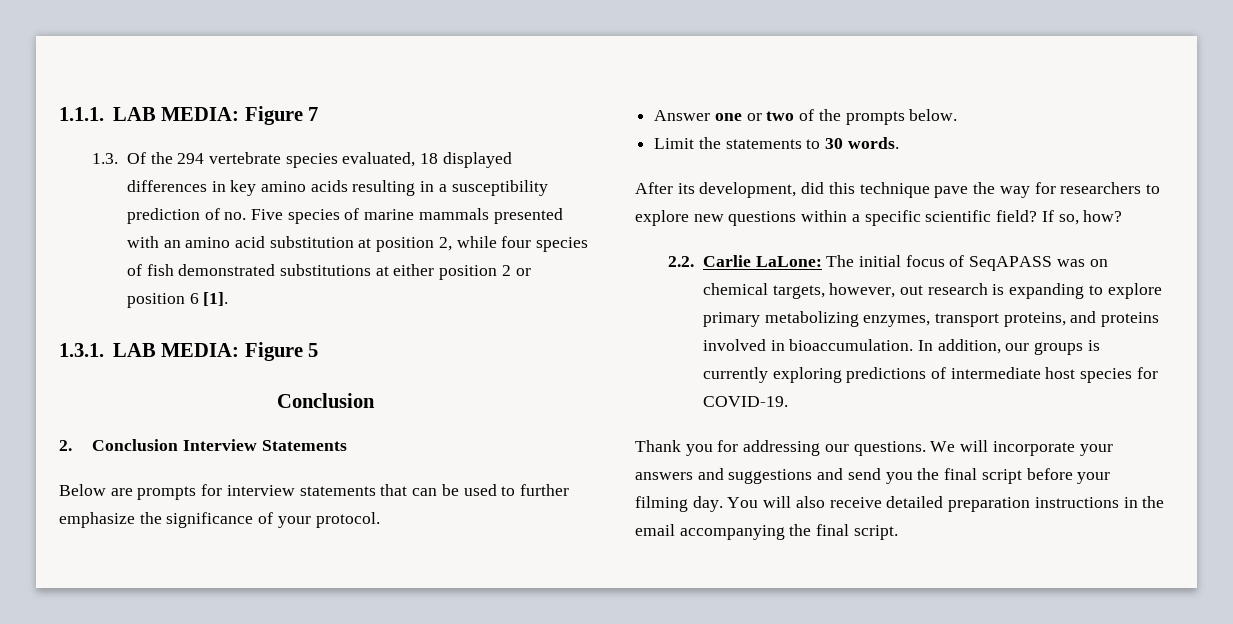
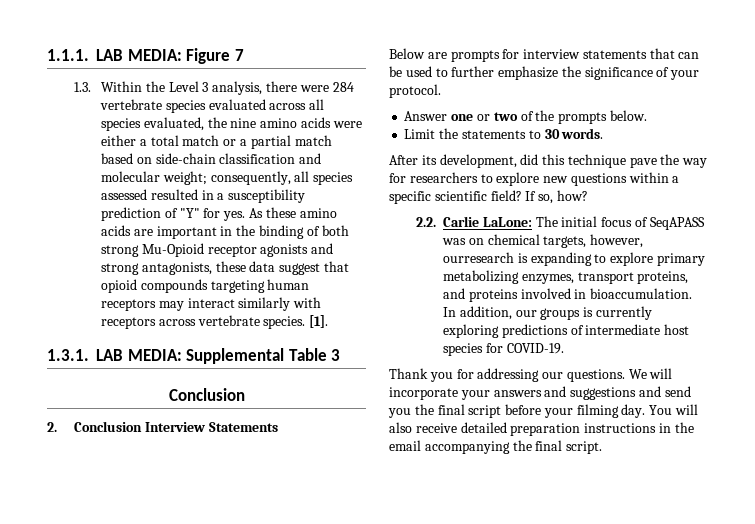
[126,152,512,168] [126,180,416,196] Of the 294 vertebrate species evaluated, 18 displayed differences in key amino acids resulting -> [101,81,354,95] [100,99,325,113] [101,117,362,131] [101,135,332,149] [101,153,322,164] [101,171,354,185] [101,189,198,200] Within the Level 3 analysis, there were 284 vertebrate species evaluated across all species evaluated, the nine amino acids were either a total match or a partial match based on side-chain classification and molecular weight; consequently, all species assessed resulted
[224,208,563,224] [126,236,589,252] [126,264,531,280] [126,293,199,308] no. Five species of marine mammals presented with an amino acid substitution at position 2, while four species of fish demonstrated substitutions at either position 2 or position 6 -> [179,207,337,221] [101,225,349,239] [101,243,334,257] [101,261,349,275] [101,279,310,293] [101,297,322,311] [101,315,306,329] "Y" for yes. As these amino acids are important in the binding of both strong Mu-Opioid receptor agonists and strong antagonists, these data suggest that opioid compounds targeting human receptors may interact similarly with receptors across vertebrate species.
[244,342,319,361] Figure 5 -> [186,348,341,364] Supplemental Table 3
[899,283,988,295] out research -> [443,252,515,263] ourresearch

